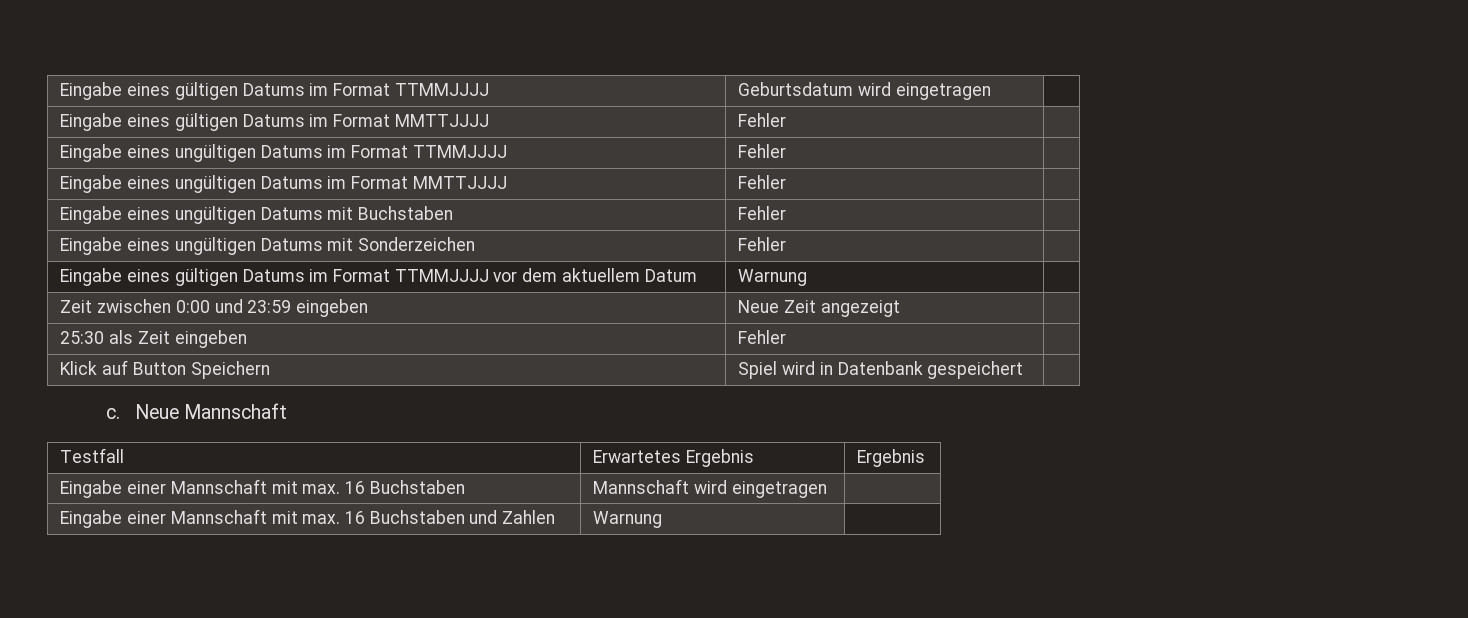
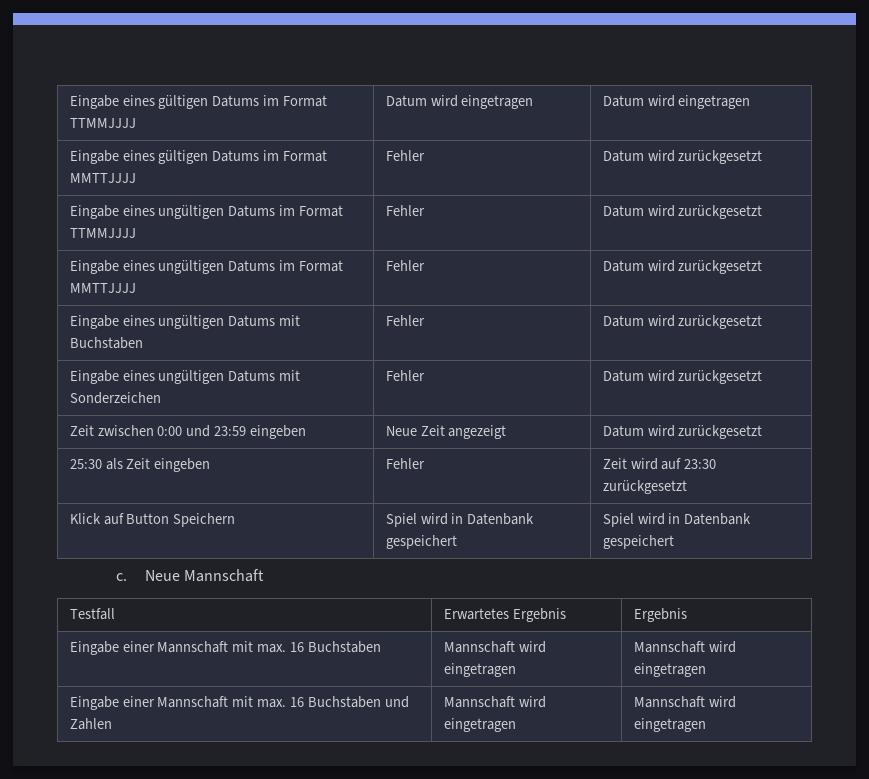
[738,82,991,100] Geburtsdatum wird eingetragen | -> [385,95,534,109] [602,95,751,109] Datum wird eingetragen | Datum wird eingetragen
(787, 120) none -> [602,150,763,164] Datum wird zurückgesetzt
(787, 151) none -> [602,205,763,219] Datum wird zurückgesetzt
(787, 182) none -> [602,260,763,274] Datum wird zurückgesetzt
(787, 213) none -> [602,315,763,329] Datum wird zurückgesetzt
[60,268,697,286] [738,269,808,286] // Eingabe eines gültigen Datums im Format TTMMJJJJ vor dem aktuellem Datum | Warnung | -> [602,370,763,384] Datum wird zurückgesetzt
(900, 308) none -> [602,425,763,439] Datum wird zurückgesetzt
(787, 337) none -> [602,458,717,470] [602,480,687,494] Zeit wird auf 23:30 zurückgesetzt
(1024, 370) none -> [602,513,752,527] [602,535,674,549] Spiel wird in Datenbank gespeichert
(827, 489) none -> [633,641,736,653] [633,663,706,677] Mannschaft wird eingetragen
[593,511,663,528] Warnung | -> [443,696,546,708] [443,718,516,732] [633,696,736,708] [633,718,706,732] Mannschaft wird eingetragen | Mannschaft wird eingetragen

